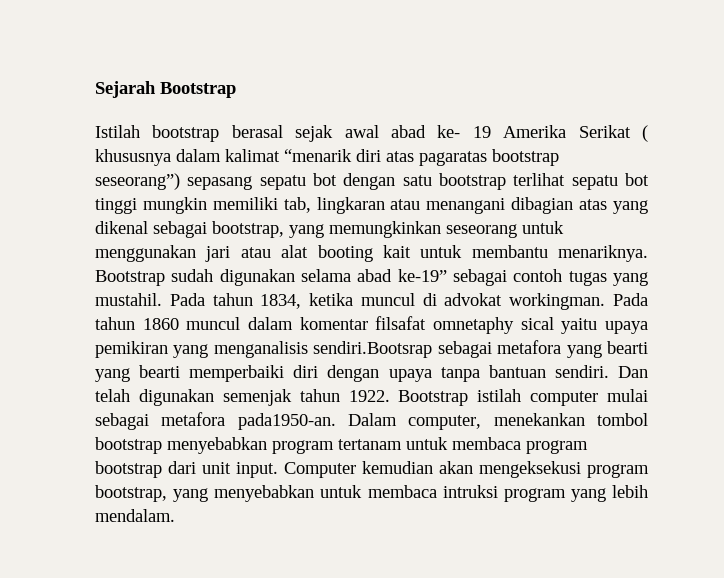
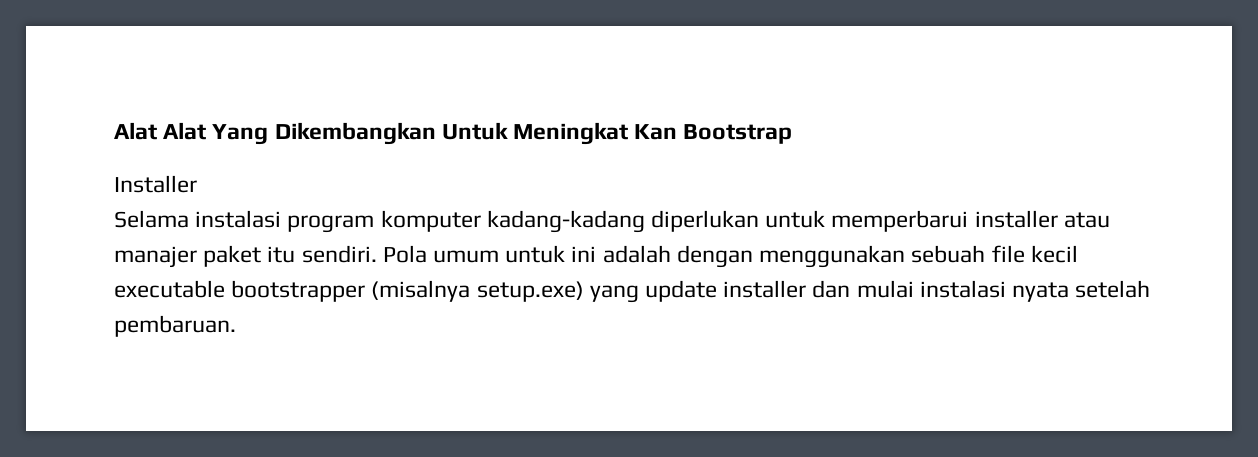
[95,81,236,98] [95,125,648,142] [95,149,559,166] [95,173,649,190] [95,197,649,214] [95,221,564,238] [95,245,648,262] [95,269,648,286] [95,293,648,310] [95,316,648,334] [95,340,648,358] [95,365,648,382] [95,389,648,406] [95,412,648,430] [95,437,588,454] [95,461,649,478] [95,485,648,502] [95,509,175,522] Sejarah Bootstrap // Istilah bootstrap berasal sejak awal abad ke- 19 Amerika Serikat ( khususnya dalam kalimat “menarik diri atas pagaratas bootstrap seseorang”) sepasang sepatu bot dengan satu bootstrap terlihat sepatu bot tinggi mungkin memiliki tab, lingkaran atau menangani dibagian atas yang dikenal sebagai bootstrap, yang memungkinkan seseorang untuk menggunakan jari atau alat booting kait untuk membantu menariknya. Bootstrap sudah digunakan selama abad ke-19” sebagai contoh tugas yang mustahil. Pada tahun 1834, ketika muncul di advokat workingman. Pada tahun 1860 muncul dalam komentar filsafat omnetaphy sical yaitu upaya pemikiran yang menganalisis sendiri.Bootsrap sebagai metafora yang bearti yang bearti memperbaiki diri dengan upaya tanpa bantuan sendiri. Dan telah digunakan semenjak tahun 1922. Bootstrap istilah computer mulai sebagai metafora pada1950-an. Dalam computer, menekankan tombol bootstrap menyebabkan program tertanam untuk membaca program bootstrap dari unit input. Computer kemudian akan mengeksekusi program bootstrap, yang menyebabkan untuk membaca intruksi program yang lebih mendalam. -> [114,122,793,145] [114,175,197,193] [114,210,1110,233] [114,245,1078,268] [114,280,1151,303] [114,315,236,337] Alat Alat Yang Dikembangkan Untuk Meningkat Kan Bootstrap // Installer // Selama instalasi program komputer kadang-kadang diperlukan untuk memperbarui installer atau manajer paket itu sendiri. Pola umum untuk ini adalah dengan menggunakan sebuah file kecil executable bootstrapper (misalnya setup.exe) yang update installer dan mulai instalasi nyata setelah pembaruan.

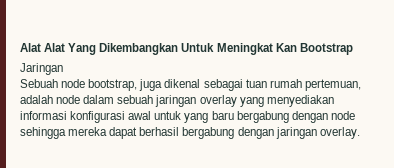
[114,175,197,193] [114,210,1110,233] [114,245,1078,268] [114,280,1151,303] [114,315,236,337] Installer // Selama instalasi program komputer kadang-kadang diperlukan untuk memperbarui installer atau manajer paket itu sendiri. Pola umum untuk ini adalah dengan menggunakan sebuah file kecil executable bootstrapper (misalnya setup.exe) yang update installer dan mulai instalasi nyata setelah pembaruan. -> [20,63,63,75] [20,79,361,91] [20,95,334,107] [20,111,355,123] [20,127,360,139] Jaringan // Sebuah node bootstrap, juga dikenal sebagai tuan rumah pertemuan, adalah node dalam sebuah jaringan overlay yang menyediakan informasi konfigurasi awal untuk yang baru bergabung dengan node sehingga mereka dapat berhasil bergabung dengan jaringan overlay.

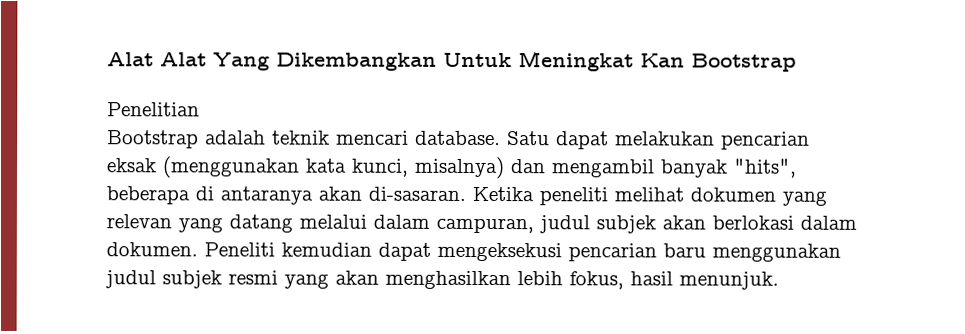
[20,63,63,75] [20,79,361,91] [20,95,334,107] [20,111,355,123] [20,127,360,139] Jaringan // Sebuah node bootstrap, juga dikenal sebagai tuan rumah pertemuan, adalah node dalam sebuah jaringan overlay yang menyediakan informasi konfigurasi awal untuk yang baru bergabung dengan node sehingga mereka dapat berhasil bergabung dengan jaringan overlay. -> [107,102,200,117] [107,130,810,150] [106,156,797,180] [106,186,827,206] [106,214,857,234] [106,242,841,262] [105,270,779,290] Penelitian // Bootstrap adalah teknik mencari database. Satu dapat melakukan pencarian eksak (menggunakan kata kunci, misalnya) dan mengambil banyak "hits", beberapa di antaranya akan di-sasaran. Ketika peneliti melihat dokumen yang relevan yang datang melalui dalam campuran, judul subjek akan berlokasi dalam dokumen. Peneliti kemudian dapat mengeksekusi pencarian baru menggunakan judul subjek resmi yang akan menghasilkan lebih fokus, hasil menunjuk.

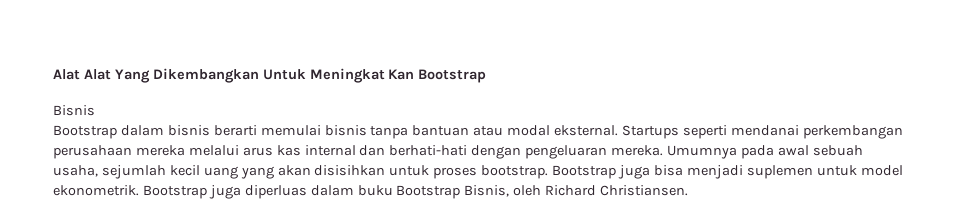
[107,102,200,117] [107,130,810,150] [106,156,797,180] [106,186,827,206] [106,214,857,234] [106,242,841,262] [105,270,779,290] Penelitian // Bootstrap adalah teknik mencari database. Satu dapat melakukan pencarian eksak (menggunakan kata kunci, misalnya) dan mengambil banyak "hits", beberapa di antaranya akan di-sasaran. Ketika peneliti melihat dokumen yang relevan yang datang melalui dalam campuran, judul subjek akan berlokasi dalam dokumen. Peneliti kemudian dapat mengeksekusi pencarian baru menggunakan judul subjek resmi yang akan menghasilkan lebih fokus, hasil menunjuk. -> [53,105,95,116] [53,125,903,139] [53,145,863,159] [53,165,903,179] [53,185,689,199] Bisnis // Bootstrap dalam bisnis berarti memulai bisnis tanpa bantuan atau modal eksternal. Startups seperti mendanai perkembangan perusahaan mereka melalui arus kas internal dan berhati-hati dengan pengeluaran mereka. Umumnya pada awal sebuah usaha, sejumlah kecil uang yang akan disisihkan untuk proses bootstrap. Bootstrap juga bisa menjadi suplemen untuk model ekonometrik. Bootstrap juga diperluas dalam buku Bootstrap Bisnis, oleh Richard Christiansen.

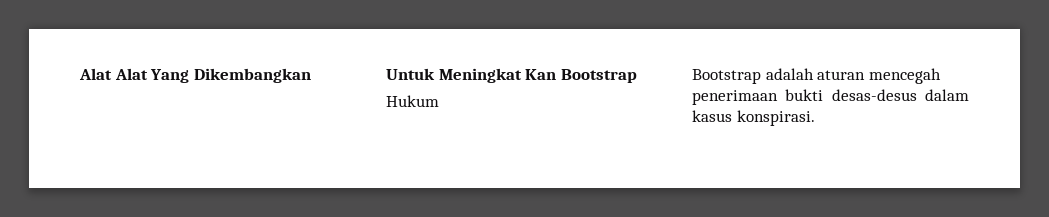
[53,105,95,116] [53,125,903,139] [53,145,863,159] [53,165,903,179] [53,185,689,199] Bisnis // Bootstrap dalam bisnis berarti memulai bisnis tanpa bantuan atau modal eksternal. Startups seperti mendanai perkembangan perusahaan mereka melalui arus kas internal dan berhati-hati dengan pengeluaran mereka. Umumnya pada awal sebuah usaha, sejumlah kecil uang yang akan disisihkan untuk proses bootstrap. Bootstrap juga bisa menjadi suplemen untuk model ekonometrik. Bootstrap juga diperluas dalam buku Bootstrap Bisnis, oleh Richard Christiansen. -> [386,95,439,107] [692,68,941,84] [692,89,969,105] [692,110,815,126] Hukum // Bootstrap adalah aturan mencegah penerimaan bukti desas-desus dalam kasus konspirasi.

